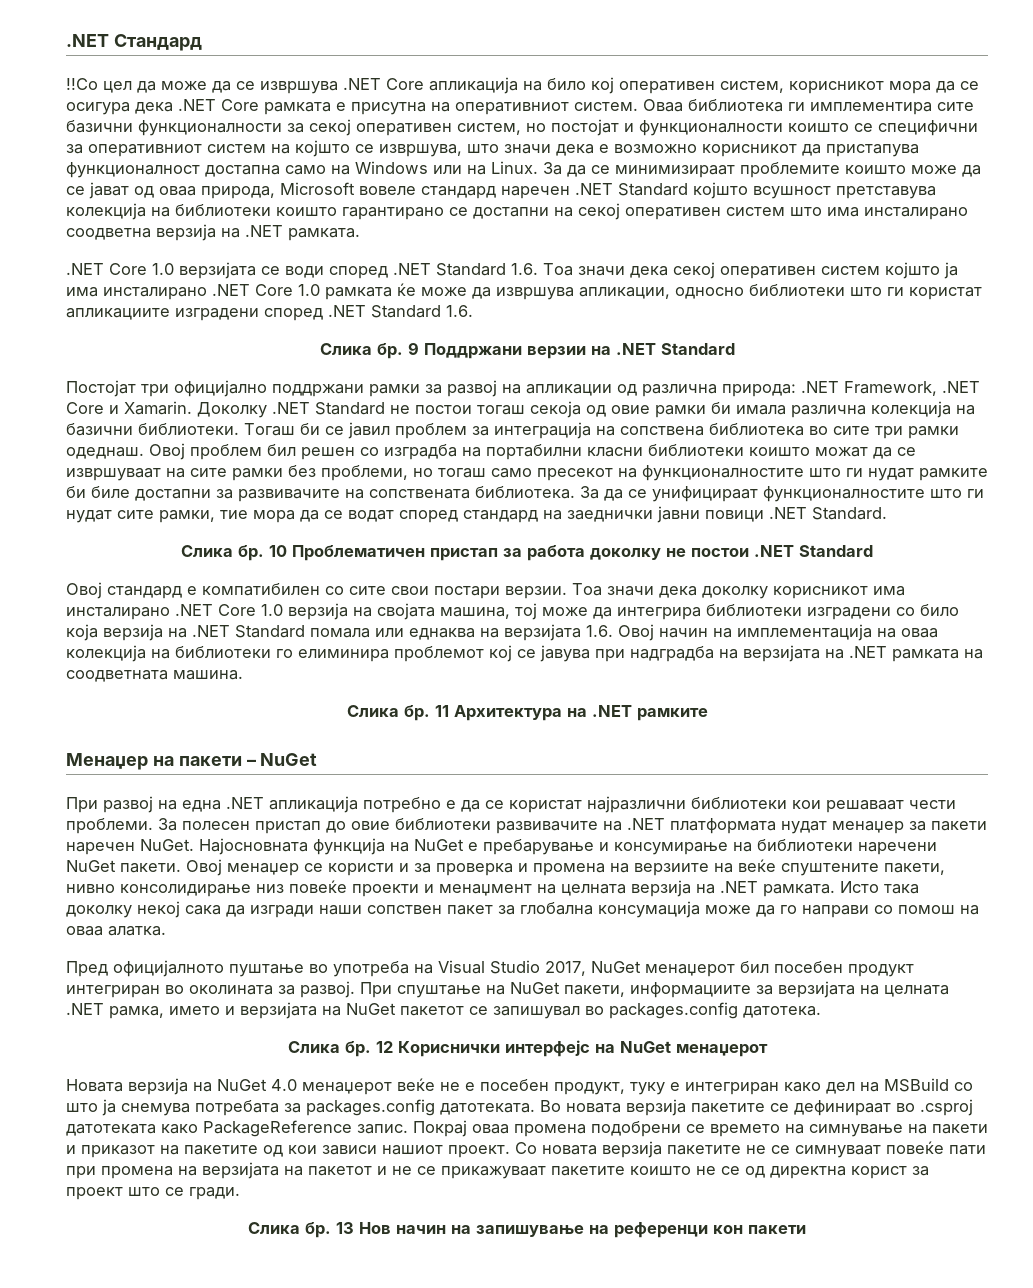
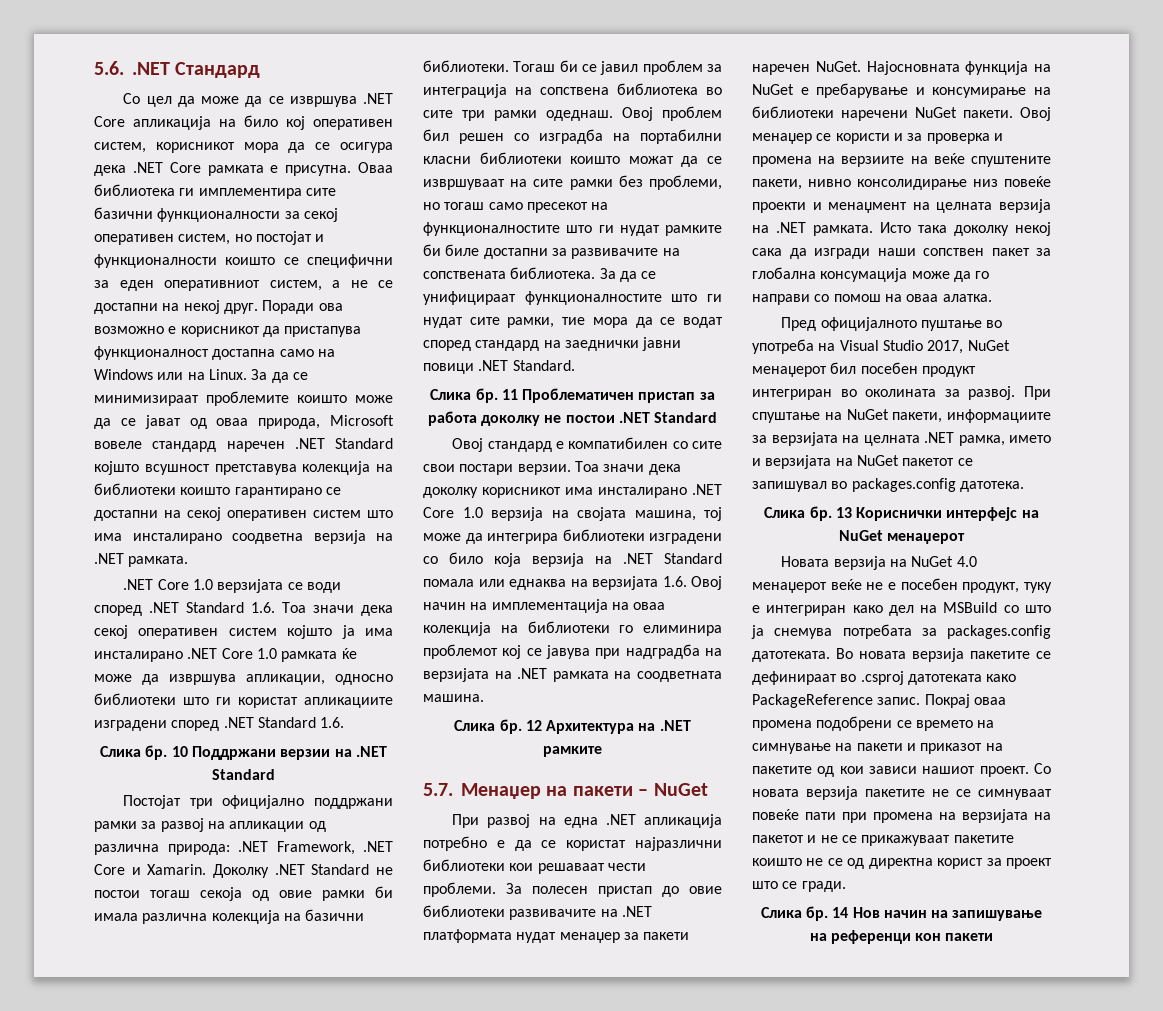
(66, 40) none -> [94,61,124,75] 5.6.
[66,78,98,90] !!Со -> [123,93,141,104] Со
[351,102,638,115] присутна на оперативниот систем. -> [285,165,352,176] присутна.
[88,140,697,157] оперативниот систем на којшто се извршува, што значи дека е возможно -> [119,280,393,291] [94,300,343,314] [94,326,177,334] еден оперативниот систем, а не се достапни на некој друг. Поради ова возможно е
[407,342,419,355] 9 -> [171,746,188,757] 10
[269,545,287,557] 10 -> [501,389,518,400] 11
[434,705,449,717] 11 -> [525,720,542,731] 12
(708, 714) none -> [423,783,453,796] 5.7.
[375,1041,393,1053] 12 -> [835,507,852,518] 13
[336,1222,354,1234] 13 -> [832,907,849,918] 14

